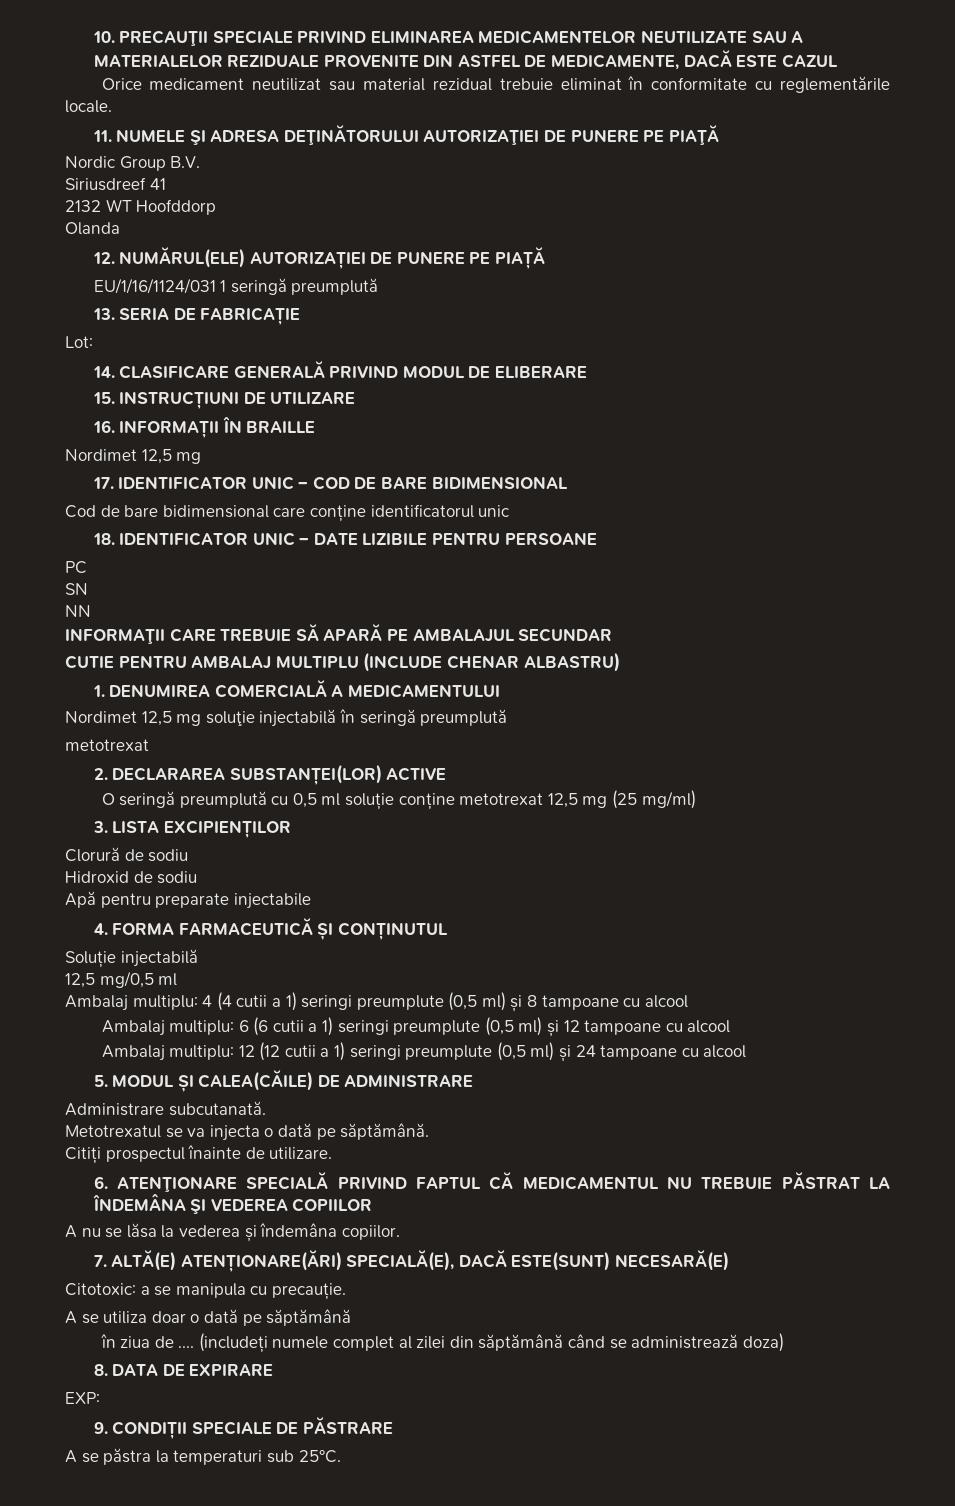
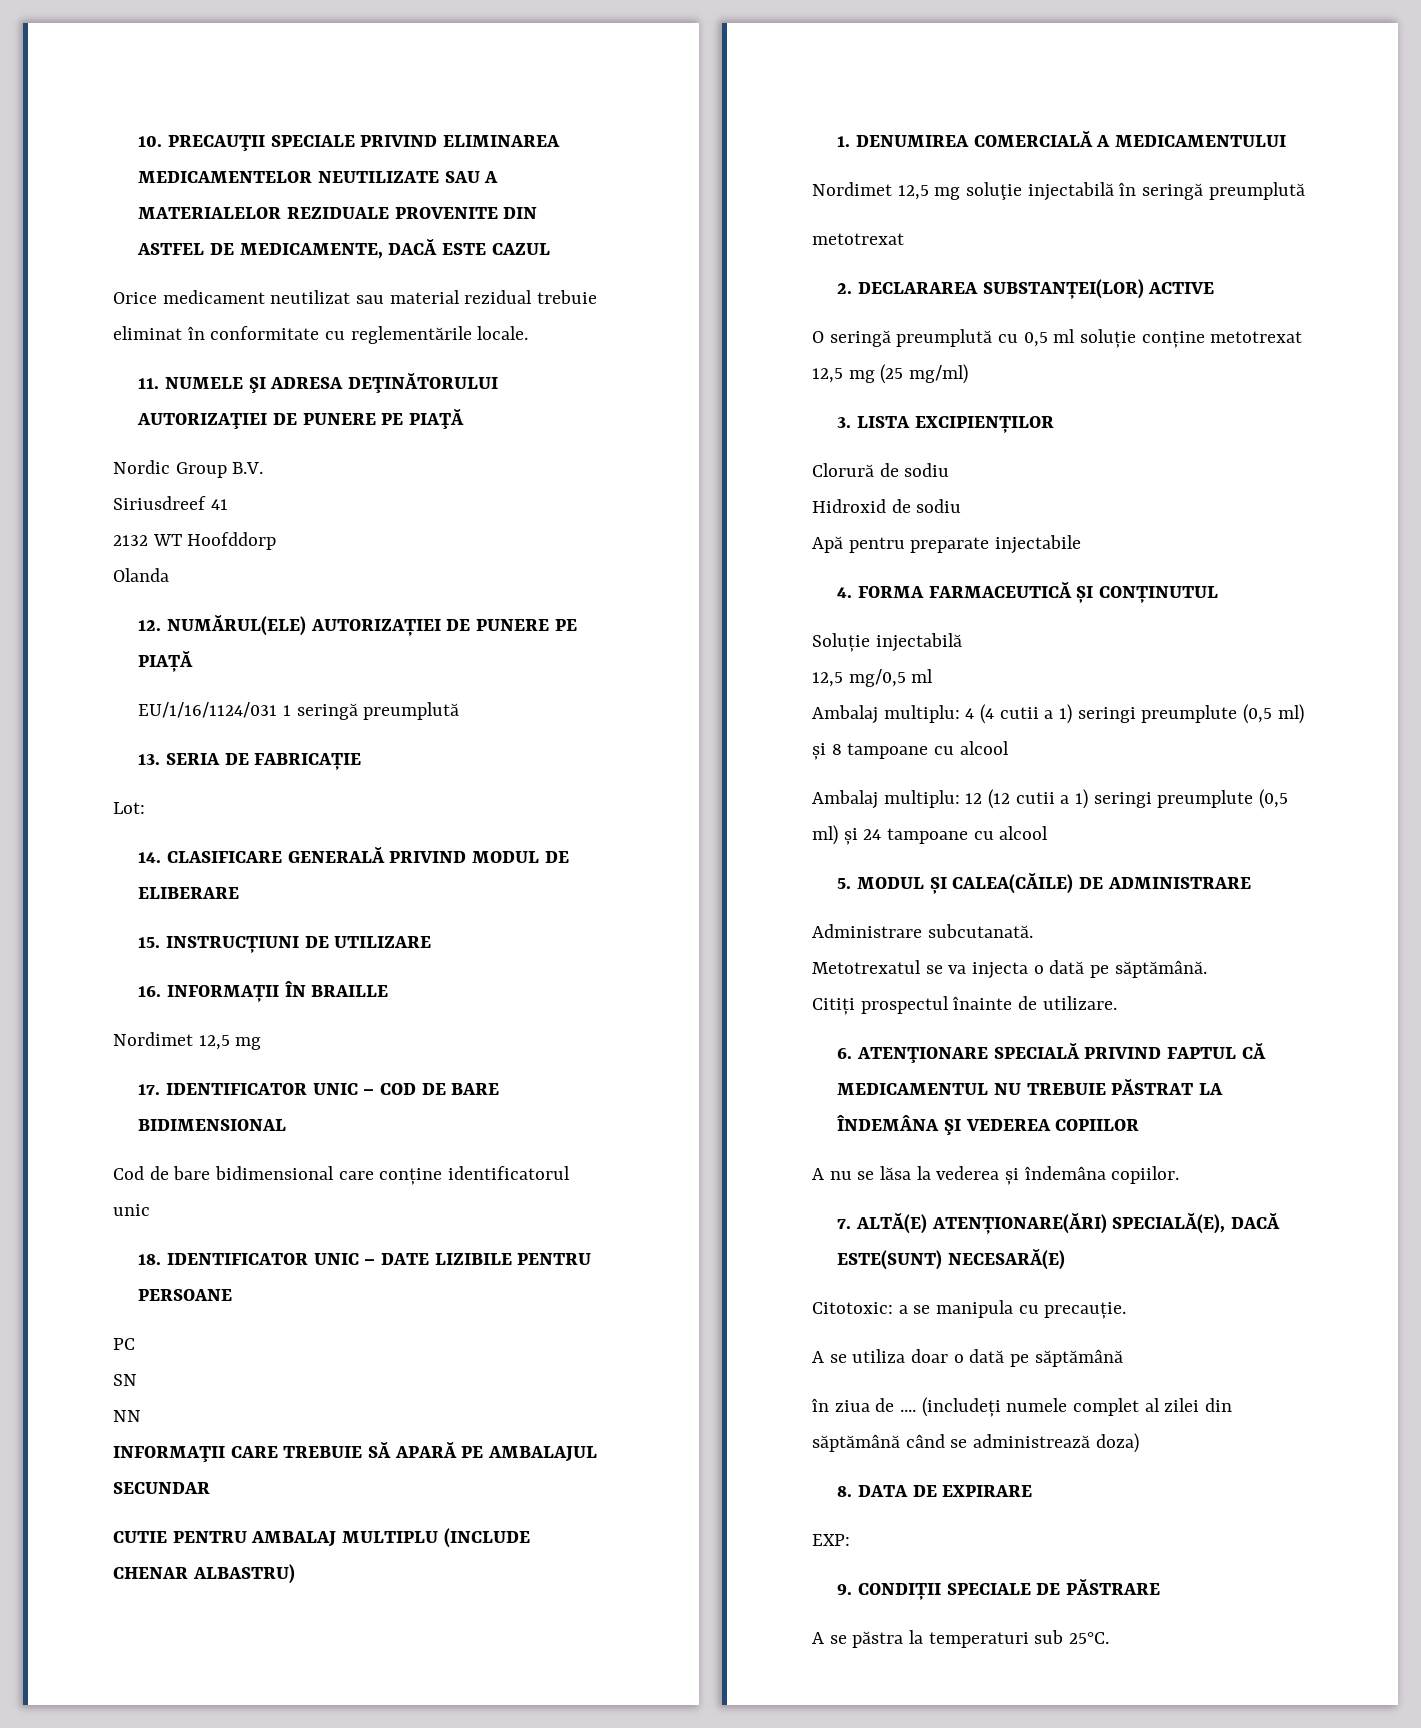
[101,1017,731,1037] // Ambalaj multiplu: 6 (6 cutii a 1) seringi preumplute (0,5 ml) și 12 tampoane cu alcool -> (1009, 748) none

